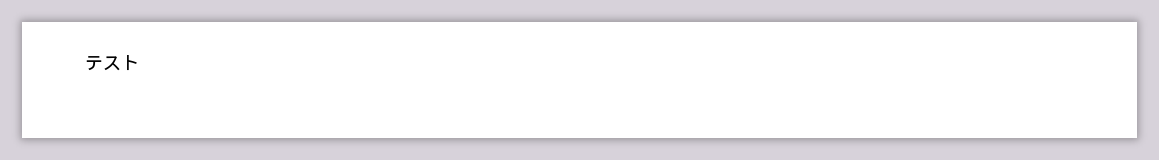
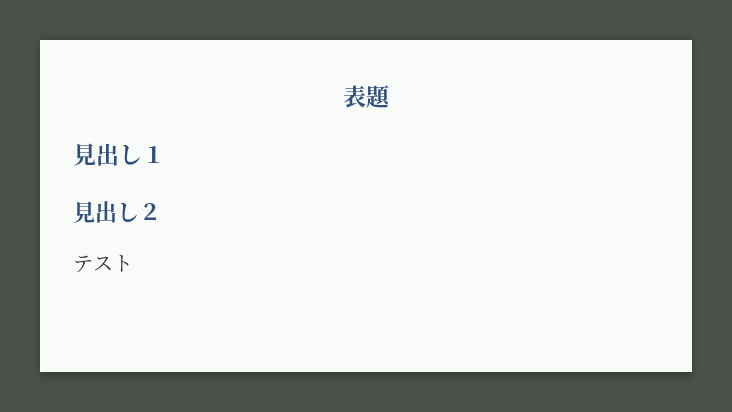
(85, 63) none -> [343,85,392,108] [73,143,165,166] [73,201,161,223] 表題 // 見出し１ // 見出し２ //

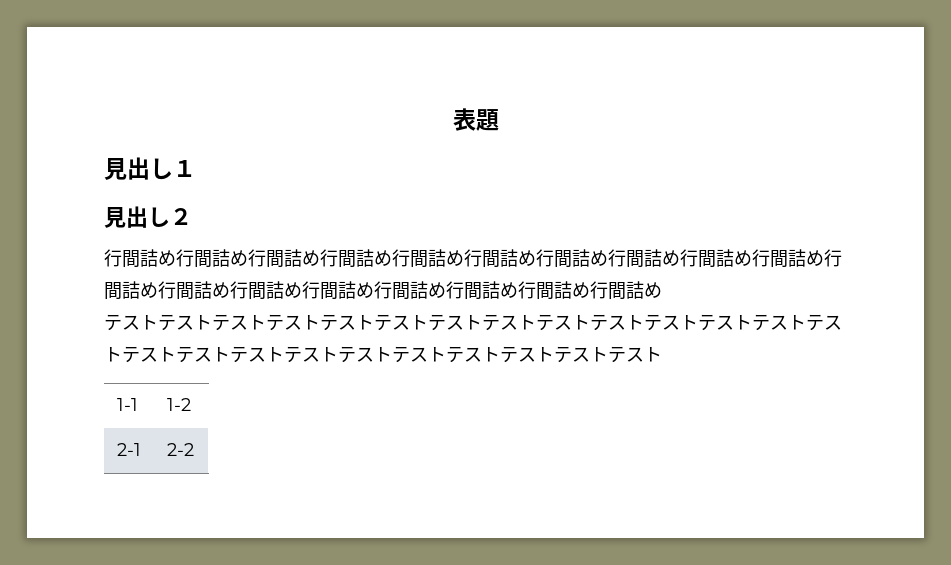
[73,255,133,273] テスト -> [104,249,842,268] [104,281,662,300] [104,314,842,331] [104,346,662,363] [116,398,138,411] [166,398,191,411] [116,443,141,456] [166,443,194,456] 行間詰め行間詰め行間詰め行間詰め行間詰め行間詰め行間詰め行間詰め行間詰め行間詰め行間詰め行間詰め行間詰め行間詰め行間詰め行間詰め行間詰め行間詰め // テストテストテストテストテストテストテストテストテストテストテストテストテストテストテストテストテストテストテストテストテストテストテストテスト // 1-1 | 1-2 // 2-1 | 2-2

